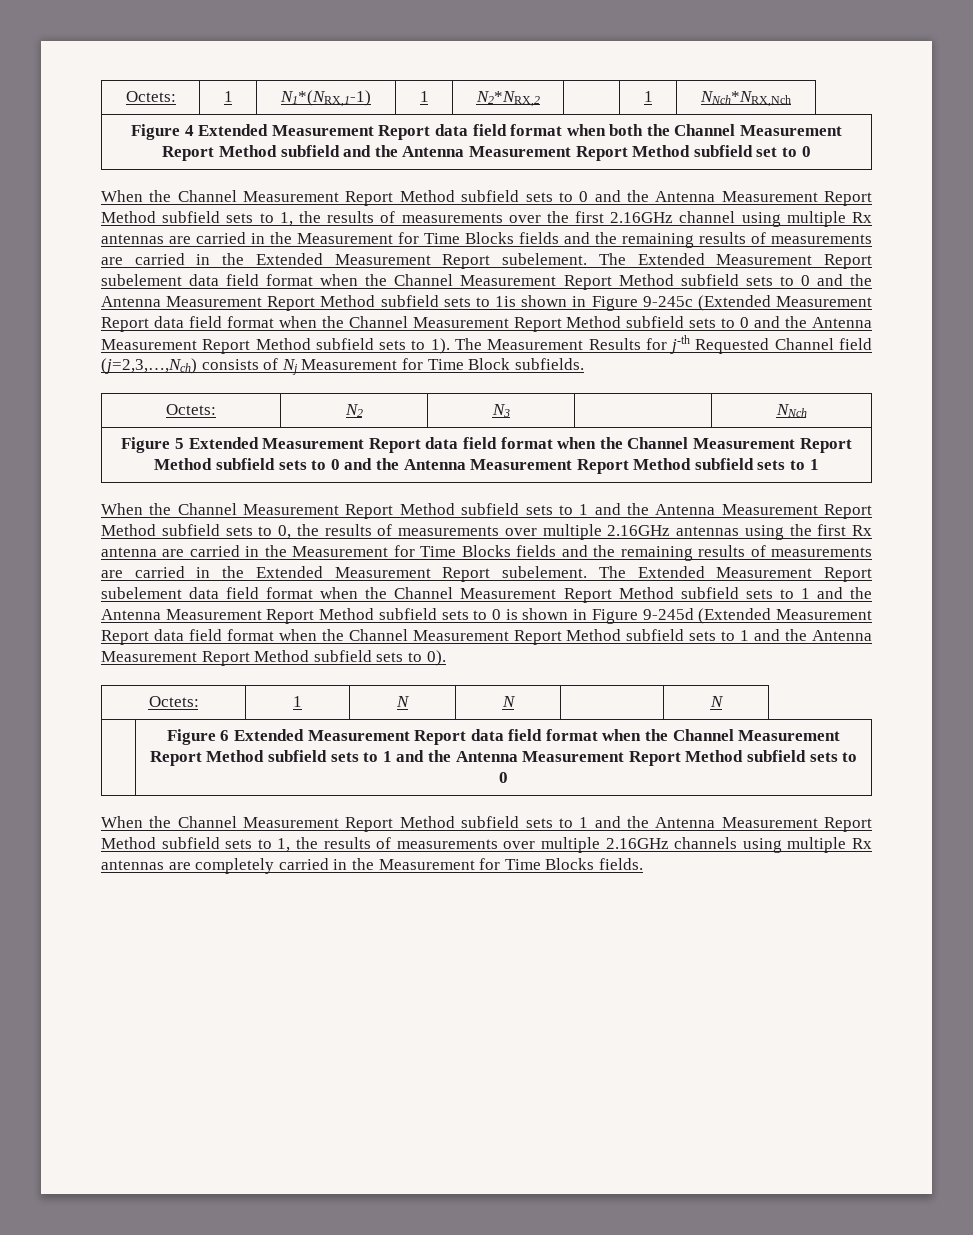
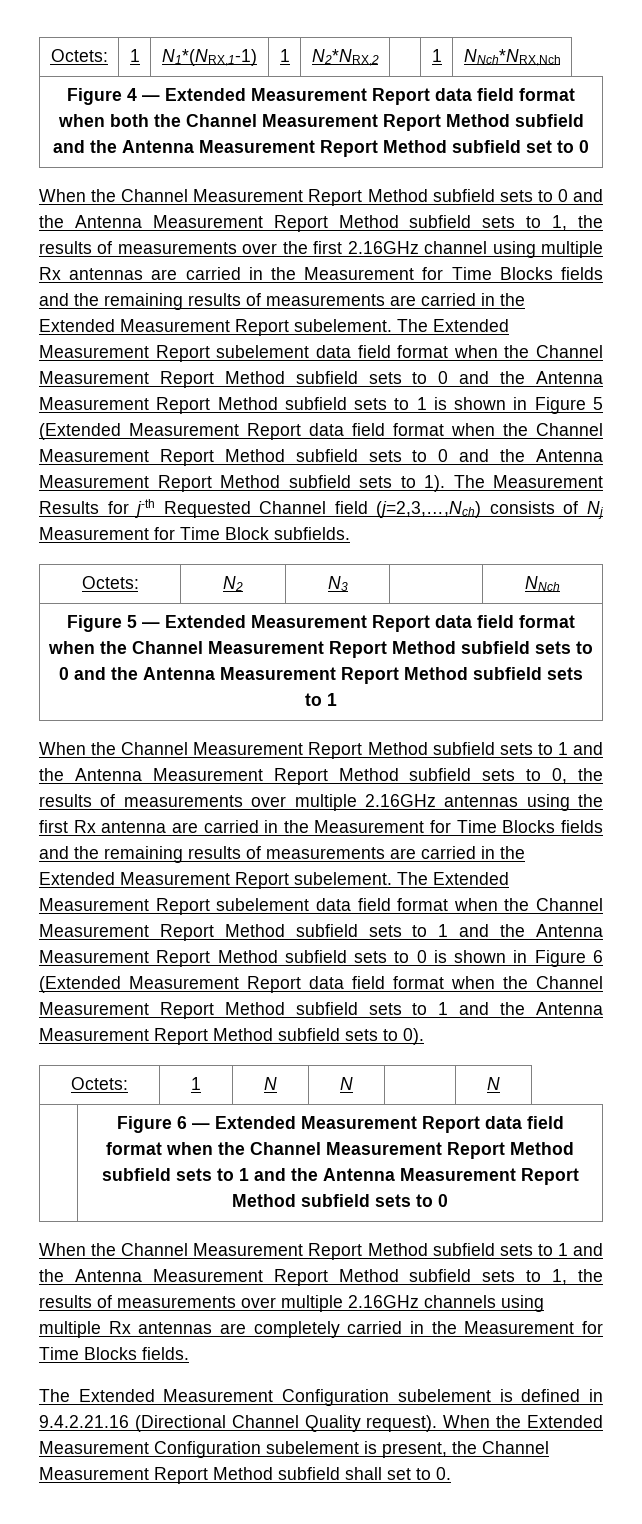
(194, 130) none -> [142,95,160,101] —
[495,295,693,311] 1is shown in Figure 9-245c -> [416,397,603,414] 1 is shown in Figure 5
(185, 443) none -> [142,622,160,628] —
[642,608,694,620] 9-245d -> [592,950,603,963] 6
(230, 735) none -> [191,1123,210,1129] —
(643, 864) none -> [39,1389,603,1406] [39,1415,603,1432] [39,1441,549,1458] [39,1467,451,1484] // The Extended Measurement Configuration subelement is defined in 9.4.2.21.16 (Directional Channel Quality request). When the Extended Measurement Configuration subelement is present, the Channel Measurement Report Method subfield shall set to 0.

